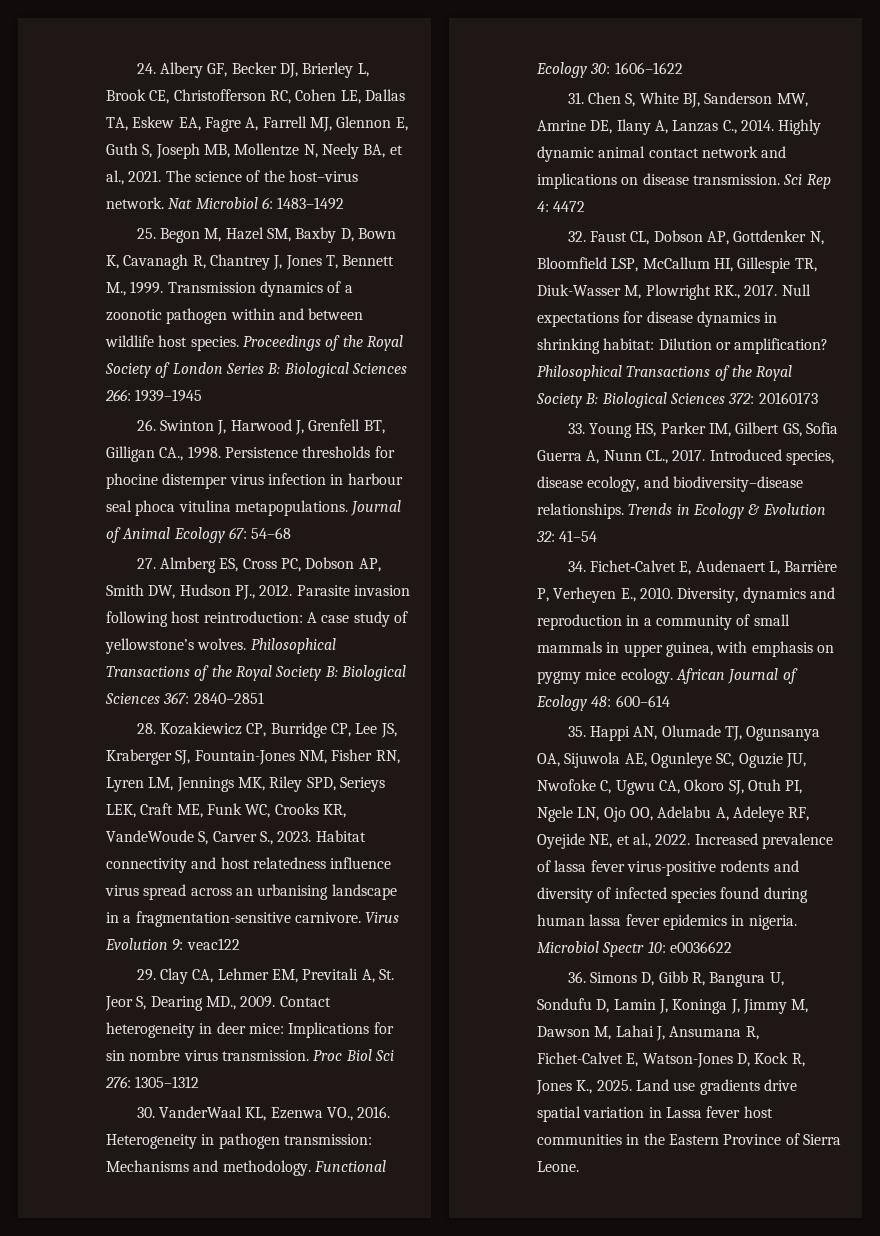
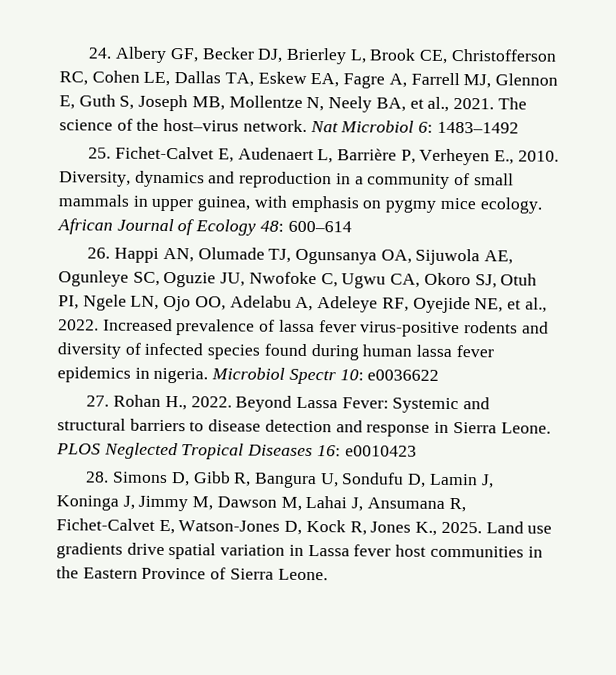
[160,227,396,243] [106,254,395,270] [106,281,353,297] [106,308,364,324] [105,335,403,351] [105,362,407,378] [105,389,203,402] [136,419,385,435] [106,446,395,462] [106,473,403,489] [106,500,402,516] [106,527,292,543] [136,557,381,573] [106,584,410,600] [106,611,408,627] [105,638,336,654] [106,665,406,681] [105,692,264,704] [136,722,397,738] [106,749,400,765] [106,776,385,792] [106,803,346,818] [106,830,366,845] [106,857,392,873] [105,884,397,900] [106,911,400,927] [105,938,240,951] [136,968,394,984] [105,996,331,1011] [106,1022,394,1038] [106,1049,394,1061] [105,1076,200,1088] [136,1106,391,1121] [106,1133,372,1149] [106,1160,386,1176] [536,62,683,78] [567,92,808,108] [537,119,822,135] [537,146,787,162] [537,173,831,189] [537,201,586,212] [567,230,824,245] [537,257,817,273] [537,284,811,300] [537,311,778,327] [537,338,829,354] [537,365,793,381] [536,392,818,408] [567,422,838,438] [537,449,834,465] [537,476,803,492] [537,503,826,519] [536,530,598,542] [567,561,586,572] Begon M, Hazel SM, Baxby D, Bown K, Cavanagh R, Chantrey J, Jones T, Bennett M., 1999. Transmission dynamics of a zoonotic pathogen within and between wildlife host species. Proceedings of the Royal Society of London Series B: Biological Sciences 266: 1939–1945 // 26. Swinton J, Harwood J, Grenfell BT, Gilligan CA., 1998. Persistence thresholds for phocine distemper virus infection in harbour seal phoca vitulina metapopulations. Journal of Animal Ecology 67: 54–68 // 27. Almberg ES, Cross PC, Dobson AP, Smith DW, Hudson PJ., 2012. Parasite invasion following host reintroduction: A case study of yellowstone’s wolves. Philosophical Transactions of the Royal Society B: Biological Sciences 367: 2840–2851 // 28. Kozakiewicz CP, Burridge CP, Lee JS, Kraberger SJ, Fountain-Jones NM, Fisher RN, Lyren LM, Jennings MK, Riley SPD, Serieys LEK, Craft ME, Funk WC, Crooks KR, VandeWoude S, Carver S., 2023. Habitat connectivity and host relatedness influence virus spread across an urbanising landscape in a fragmentation-sensitive carnivore. Virus Evolution 9: veac122 // 29. Clay CA, Lehmer EM, Previtali A, St. Jeor S, Dearing MD., 2009. Contact heterogeneity in deer mice: Implications for sin nombre virus transmission. Proc Biol Sci 276: 1305–1312 // 30. VanderWaal KL, Ezenwa VO., 2016. Heterogeneity in pathogen transmission: Mechanisms and methodology. Functional Ecology 30: 1606–1622 // 31. Chen S, White BJ, Sanderson MW, Amrine DE, Ilany A, Lanzas C., 2014. Highly dynamic animal contact network and implications on disease transmission. Sci Rep 4: 4472 // 32. Faust CL, Dobson AP, Gottdenker N, Bloomfield LSP, McCallum HI, Gillespie TR, Diuk-Wasser M, Plowright RK., 2017. Null expectations for disease dynamics in shrinking habitat: Dilution or amplification? Philosophical Transactions of the Royal Society B: Biological Sciences 372: 20160173 // 33. Young HS, Parker IM, Gilbert GS, Sofia Guerra A, Nunn CL., 2017. Introduced species, disease ecology, and biodiversity–disease relationships. Trends in Ecology & Evolution 32: 41–54 // 34. -> (112, 153) none
[567,726,586,737] 35. -> [87,247,111,259] 26.
[567,971,586,983] 36. -> [86,394,491,414] [57,418,551,437] [56,442,417,460] [85,471,110,483] 27. Rohan H., 2022. Beyond Lassa Fever: Systemic and structural barriers to disease detection and response in Sierra Leone. PLOS Neglected Tropical Diseases 16: e0010423 // 28.

